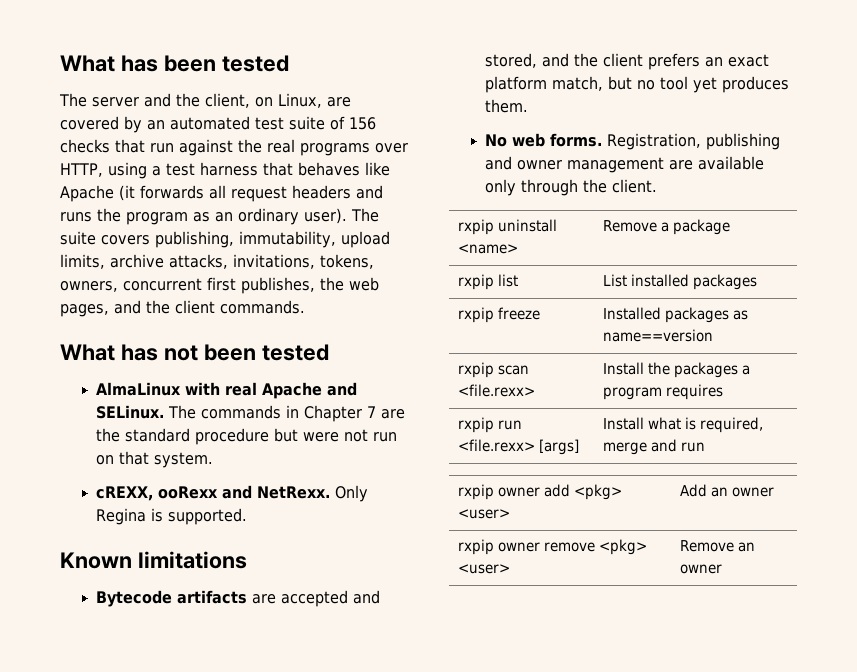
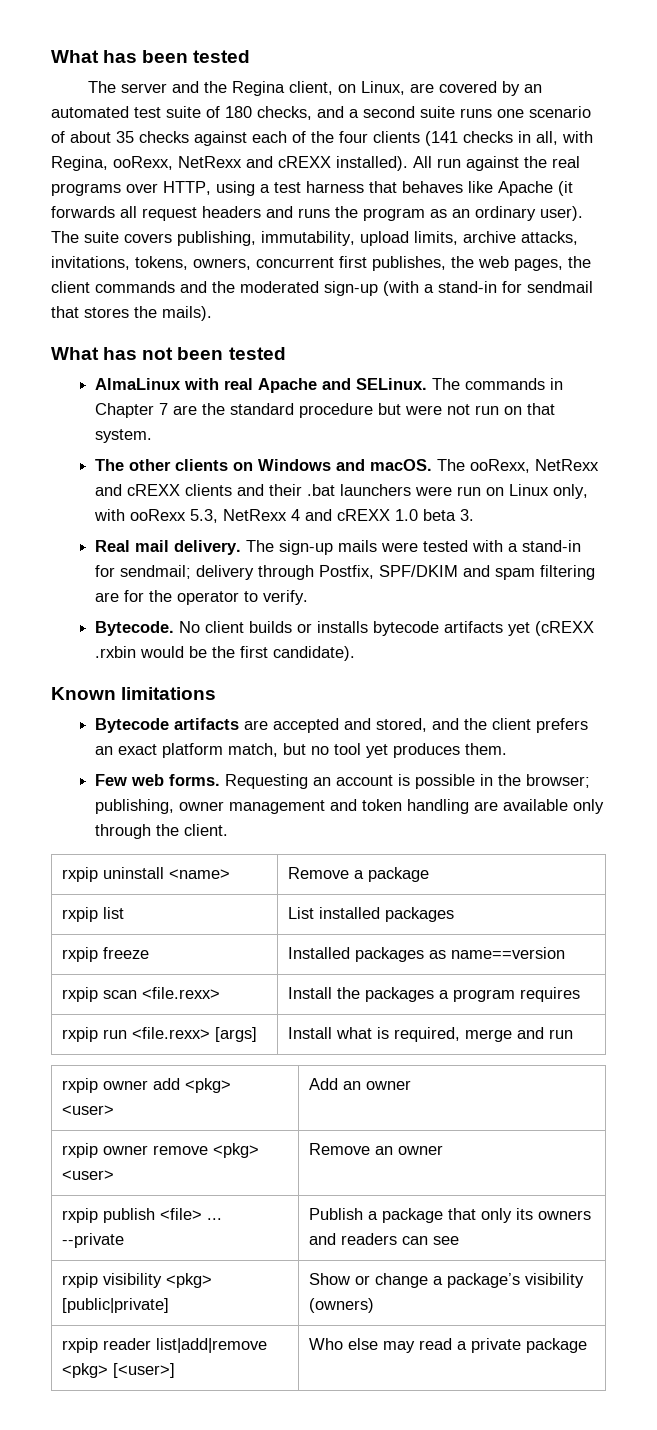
(200, 100) none -> [232,81,286,96] Regina
[349,117,376,130] [60,139,145,153] 156 checks that -> [225,106,591,120] [51,131,593,146] [51,156,432,171] 180 checks, and a second suite runs one scenario of about 35 checks against each of the four clients (141 checks in all, with Regina, ooRexx, NetRexx and cREXX installed). All
[114,300,305,314] and the client commands. -> [568,256,591,268] [51,281,593,296] [51,306,212,321] the client commands and the moderated sign-up (with a stand-in for sendmail that stores the mails).
[96,485,369,502] [96,508,248,525] cREXX, ooRexx and NetRexx. Only Regina is supported. -> [95,459,600,473] [95,484,589,499] [94,509,475,523] [95,540,582,555] [95,565,596,580] [95,590,309,605] [95,621,595,636] [95,646,356,661] The other clients on Windows and macOS. The ooRexx, NetRexx and cREXX clients and their .bat launchers were run on Linux only, with ooRexx 5.3, NetRexx 4 and cREXX 1.0 beta 3. // Real mail delivery. The sign-up mails were tested with a stand-in for sendmail; delivery through Postfix, SPF/DKIM and spam filtering are for the operator to verify. // Bytecode. No client builds or installs bytecode artifacts yet (cREXX .rxbin would be the first candidate).
[485,134,508,147] No -> [95,774,128,786] Few
[607,133,781,150] [485,156,665,173] Registration, publishing and owner management -> [225,774,591,789] [95,799,470,814] Requesting an account is possible in the browser; publishing, owner management and token handling
(723, 569) none -> [62,1208,223,1223] [62,1233,125,1248] [309,1208,592,1223] [309,1233,460,1245] [62,1273,213,1288] [62,1298,170,1313] [309,1273,585,1288] [309,1298,375,1313] [62,1338,268,1353] [62,1363,176,1378] [309,1338,588,1353] // rxpip publish <file> ... --private | Publish a package that only its owners and readers can see // rxpip visibility <pkg> [public|private] | Show or change a package’s visibility (owners) // rxpip reader list|add|remove <pkg> [<user>] | Who else may read a private package

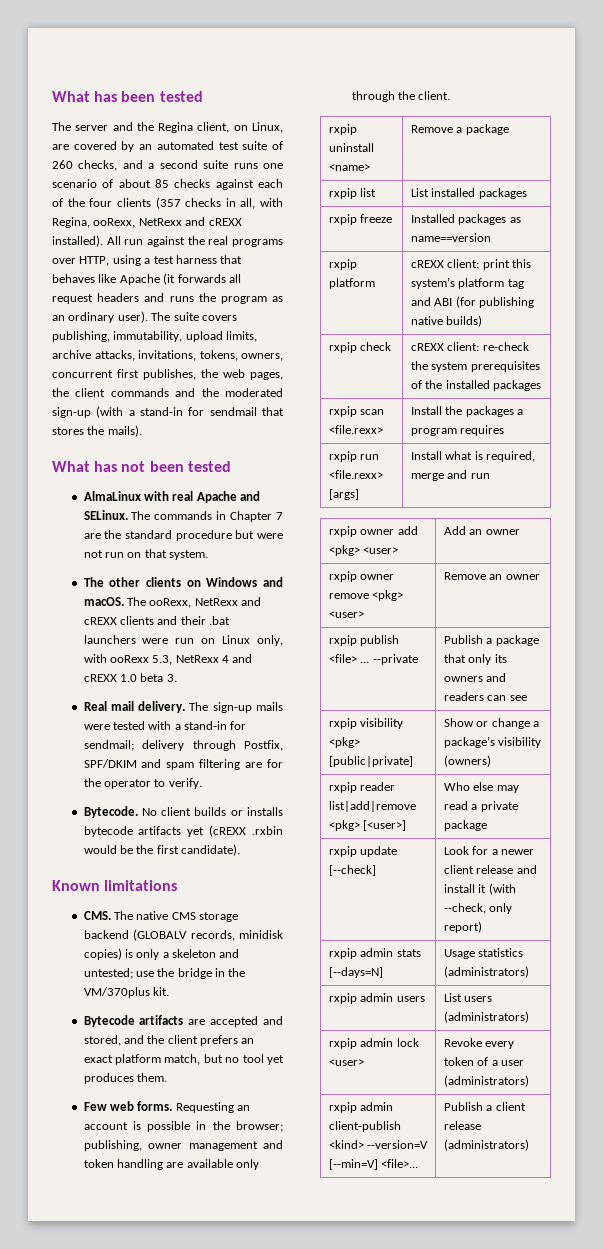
[225,106,252,118] 180 -> [52,160,73,169] 260
[116,131,134,143] 35 -> [155,179,169,188] 85
[425,131,458,146] (141 -> [155,197,181,209] (357
(217, 693) none -> [83,911,239,922] [83,929,283,941] [83,948,240,960] [83,968,246,979] [83,987,169,998] // CMS. The native CMS storage backend (GLOBALV records, minidisk copies) is only a skeleton and untested; use the bridge in the VM/370plus kit.
(566, 953) none -> [328,259,357,270] [328,278,375,289] [410,259,531,270] [410,277,524,289] [410,296,534,308] [410,315,483,327] [328,342,392,353] [410,342,529,351] [410,361,540,372] [410,380,541,391] // rxpip platform | cREXX client: print this system’s platform tag and ABI (for publishing native builds) // rxpip check | cREXX client: re-check the system prerequisites of the installed packages
(588, 1345) none -> [328,846,398,857] [328,865,376,876] [443,846,534,855] [443,865,537,874] [443,883,516,895] [443,903,513,914] [443,921,482,933] [328,948,421,959] [328,967,383,978] [443,948,524,959] [443,966,529,978] [328,993,425,1004] [443,993,493,1002] [443,1011,529,1023] [328,1038,419,1049] [328,1059,364,1066] [443,1038,515,1049] [443,1057,524,1066] [443,1075,529,1087] [328,1102,394,1113] [328,1121,401,1132] [328,1140,429,1149] [328,1159,419,1170] [443,1102,526,1111] [443,1121,481,1130] [443,1139,529,1151] // rxpip update [--check] | Look for a newer client release and install it (with --check, only report) // rxpip admin stats [--days=N] | Usage statistics (administrators) // rxpip admin users | List users (administrators) // rxpip admin lock <user> | Revoke every token of a user (administrators) // rxpip admin client-publish <kind> --version=V [--min=V] <file>... | Publish a client release (administrators)

